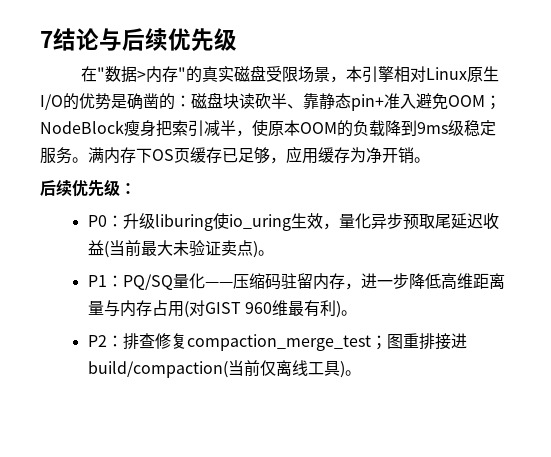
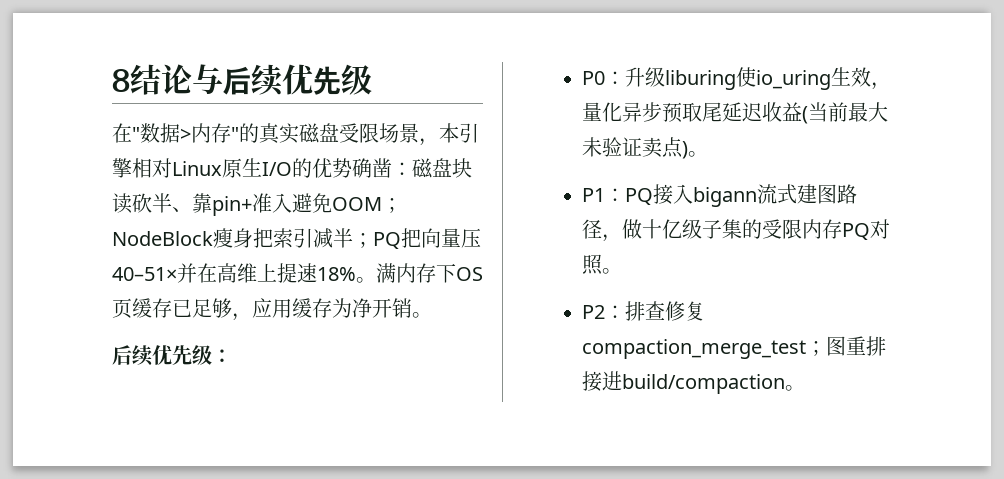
[40,31,53,48] 7 -> [112,69,130,92] 8
[111,93,175,110] 是确凿的 -> [352,158,392,178] 确凿
[319,93,351,109] 静态 -> (212, 203) none
[236,120,496,137] [40,147,72,164] ，使原本OOM的负载降到9ms级稳定服务 -> [353,228,481,249] [112,263,356,283] ；PQ把向量压40–51×并在高维上提速18%
[122,273,505,290] [87,300,341,318] PQ/SQ量化——压缩码驻留内存，进一步降低高维距离量与内存占用(对GIST 960维最有利) -> [624,184,857,207] [581,219,890,242] [581,254,603,275] PQ接入bigann流式建图路径，做十亿级子集的受限内存PQ对照
[87,360,345,378] build/compaction(当前仅离线工具) -> [621,374,785,394] build/compaction

